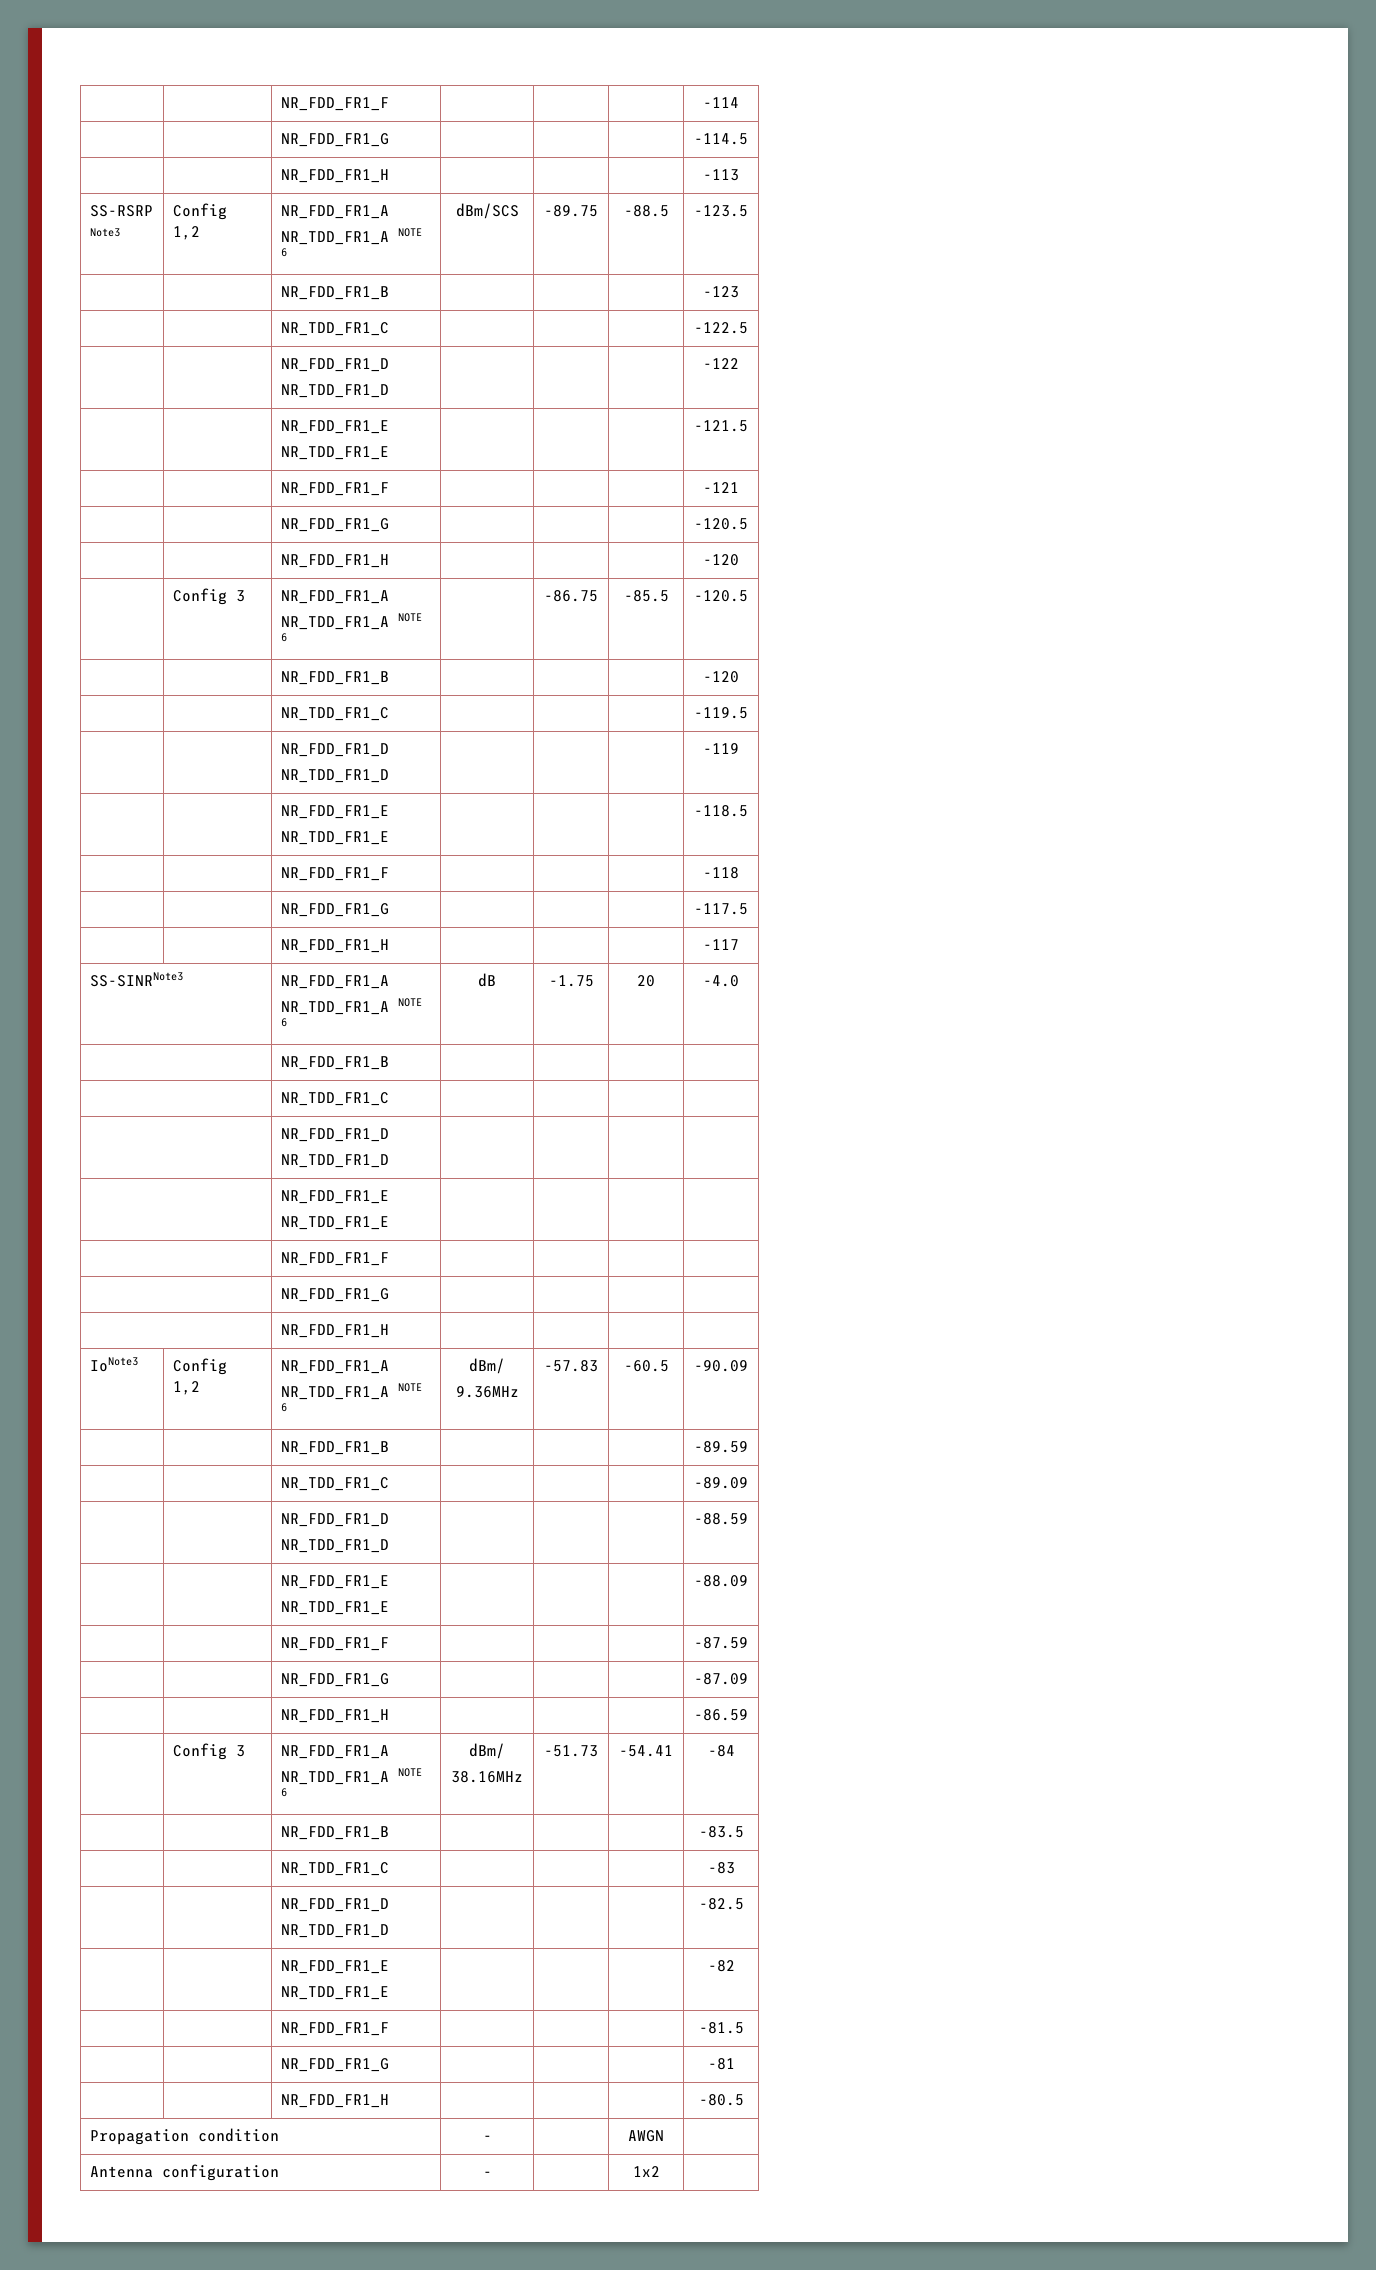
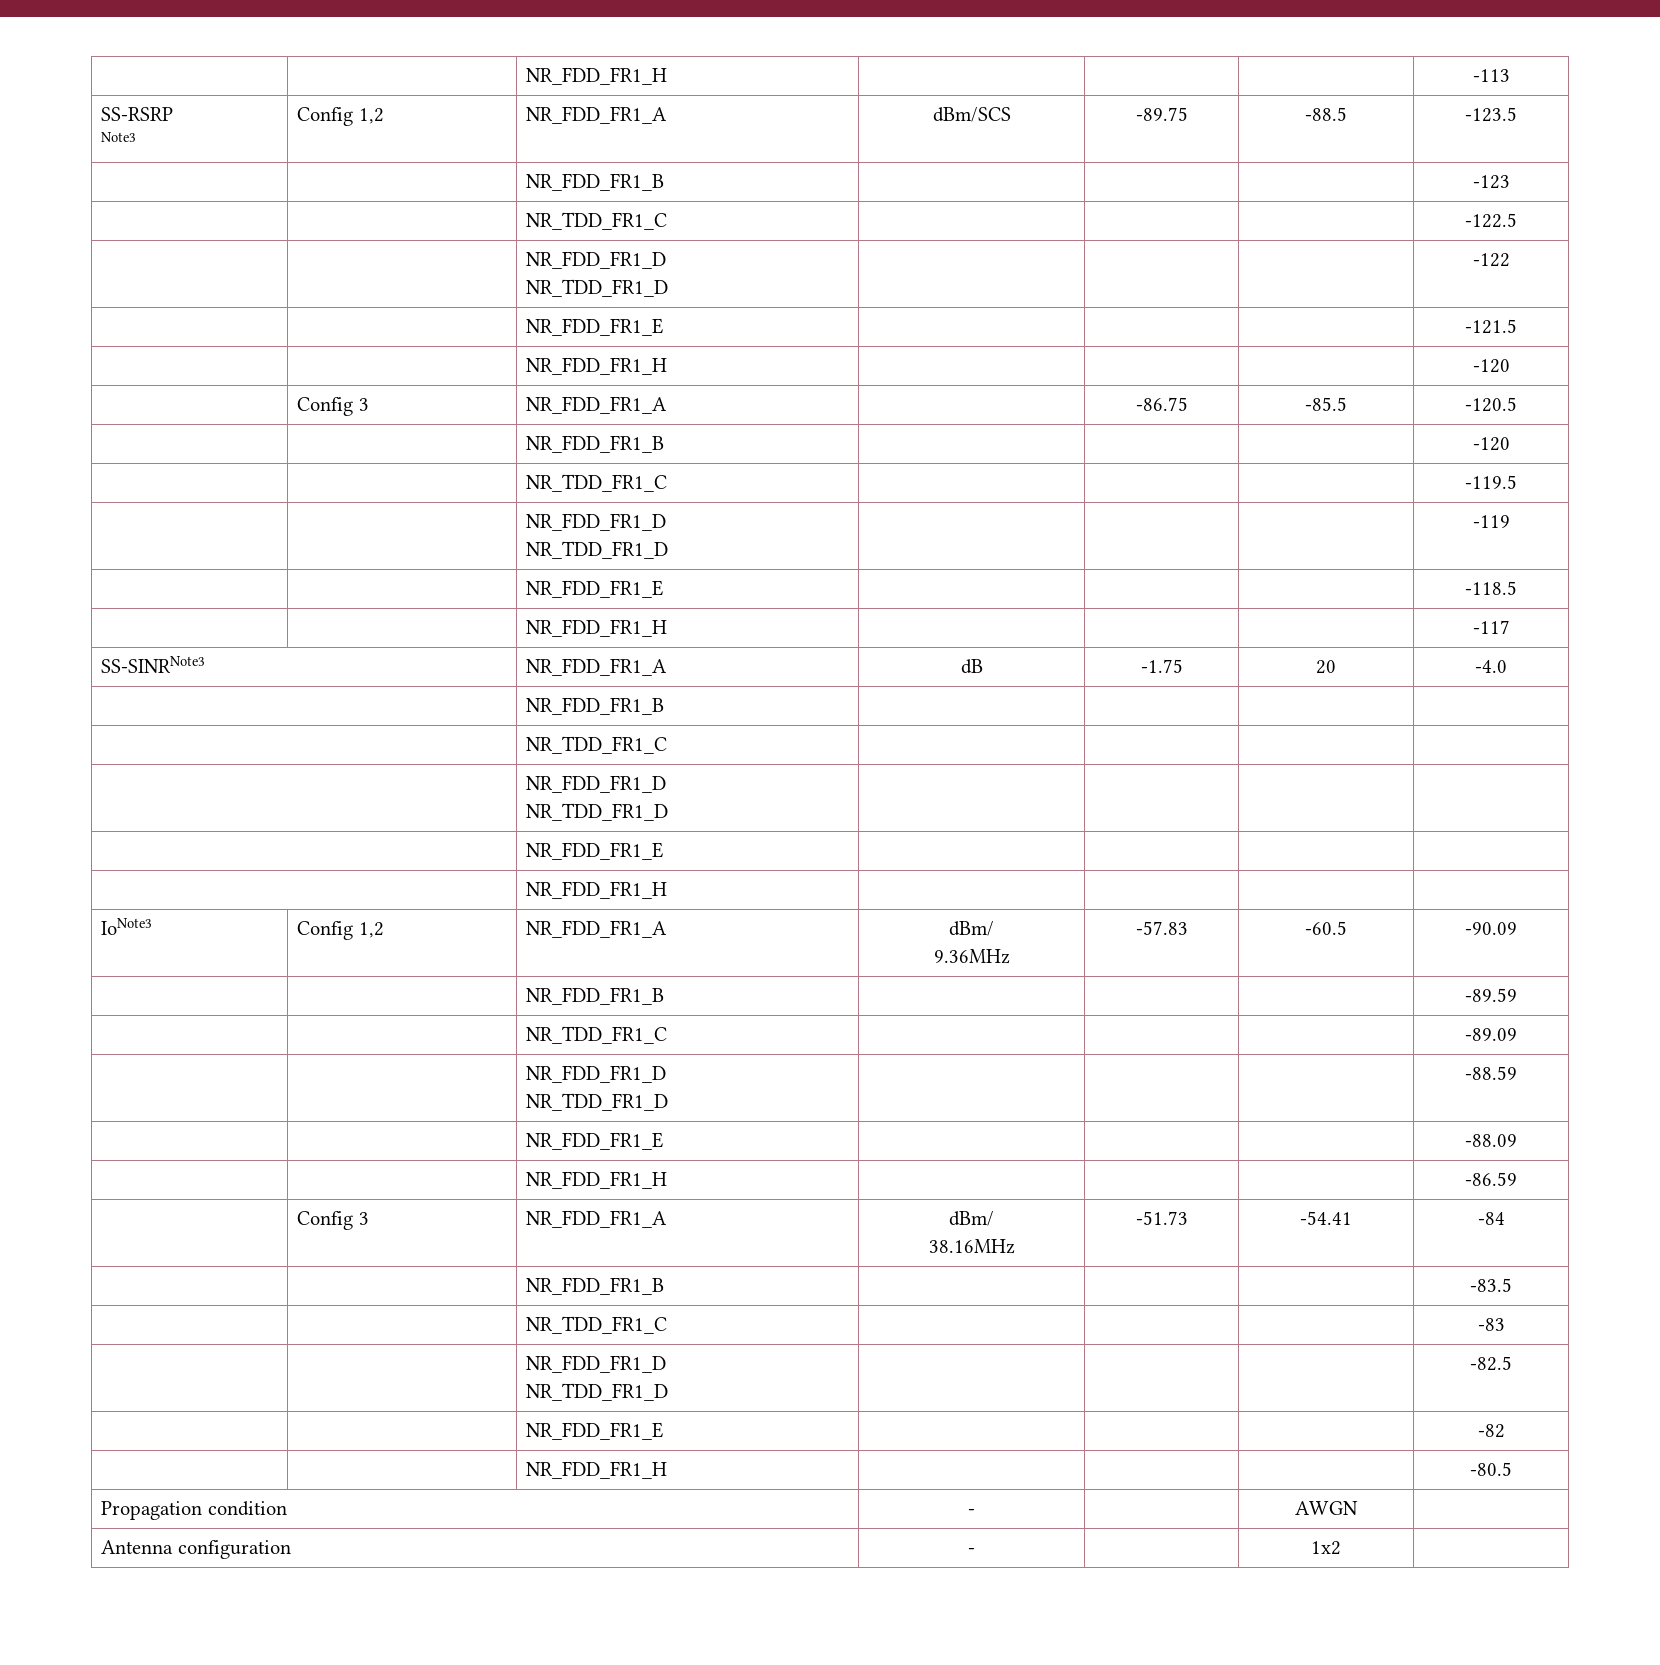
[280,97,389,111] [703,97,739,108] [280,133,389,147] [694,133,748,145] | | NR_FDD_FR1_F | | | | -114 // | | NR_FDD_FR1_G | | | | -114.5 // | -> (526, 76) |
[280,228,422,245] [280,248,287,257] // NR_TDD_FR1_A NOTE 6 -> (668, 115) none
[280,446,389,460] // NR_TDD_FR1_E -> (664, 327) none
[280,482,389,496] [703,482,739,493] [280,518,389,532] [694,518,748,530] // | | NR_FDD_FR1_F | | | | -121 // | | NR_FDD_FR1_G | | | | -120.5 -> (1517, 326) none
[280,613,422,630] [280,633,287,642] // NR_TDD_FR1_A NOTE 6 -> (668, 405) none
[280,831,389,845] // NR_TDD_FR1_E -> (664, 589) none
[280,867,389,881] [703,867,739,879] [280,903,389,917] [694,903,748,915] // | | NR_FDD_FR1_F | | | | -118 // | | NR_FDD_FR1_G | | | | -117.5 -> (1517, 588) none
[280,998,422,1015] [280,1018,287,1027] // NR_TDD_FR1_A NOTE 6 -> (668, 667) none
[280,1216,389,1230] [280,1252,389,1266] [280,1288,389,1302] // NR_TDD_FR1_E | | | | // | NR_FDD_FR1_F | | | | // | NR_FDD_FR1_G -> (664, 851) none
[280,1383,422,1400] [280,1403,287,1412] // NR_TDD_FR1_A NOTE 6 -> (668, 929) none
[280,1601,389,1615] // NR_TDD_FR1_E -> (664, 1141) none
[280,1637,389,1651] [694,1637,748,1649] [280,1673,389,1687] [694,1673,748,1685] // | | NR_FDD_FR1_F | | | | -87.59 // | | NR_FDD_FR1_G | | | | -87.09 -> (1517, 1140) none
[280,1768,422,1785] [280,1788,287,1797] // NR_TDD_FR1_A NOTE 6 -> (668, 1219) none
[280,1986,389,2000] // NR_TDD_FR1_E -> (664, 1431) none
[280,2022,389,2036] [698,2022,744,2034] [280,2058,389,2072] [707,2058,735,2070] // | | NR_FDD_FR1_F | | | | -81.5 // | | NR_FDD_FR1_G | | | | -81 -> (1505, 1431) none

